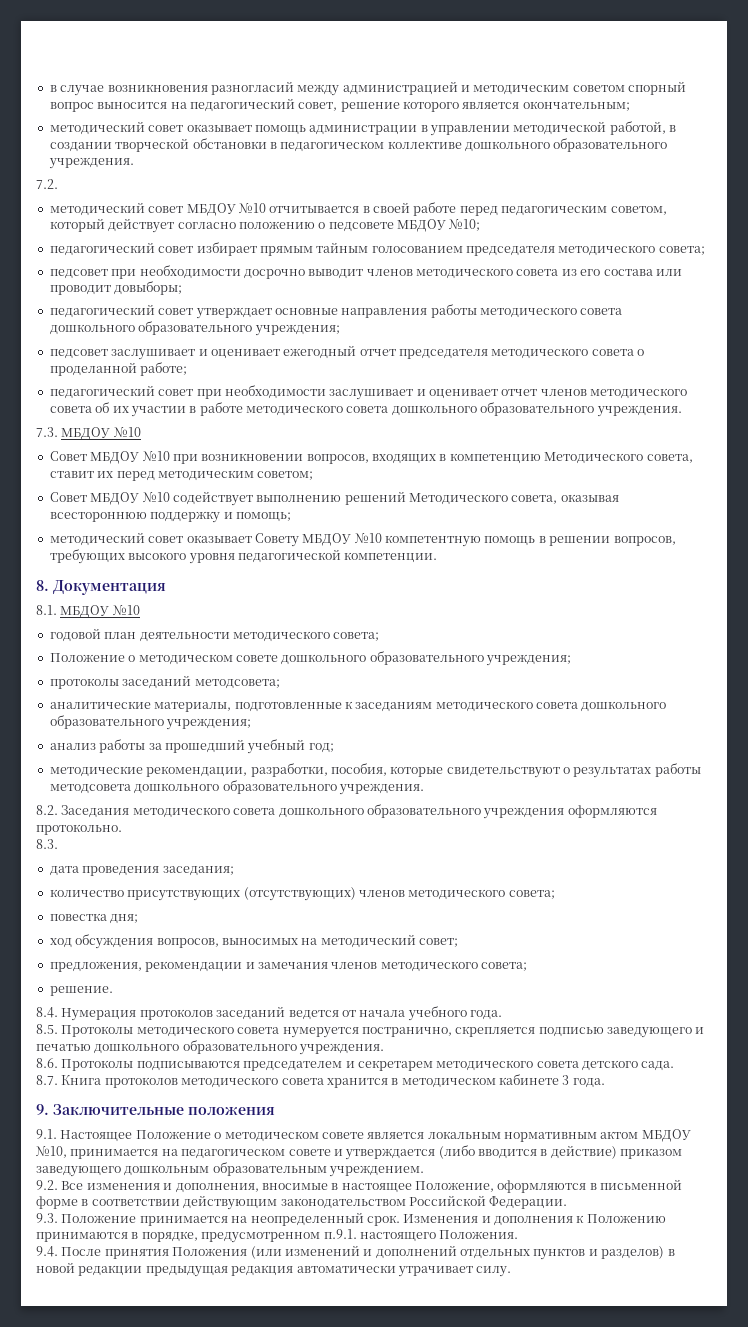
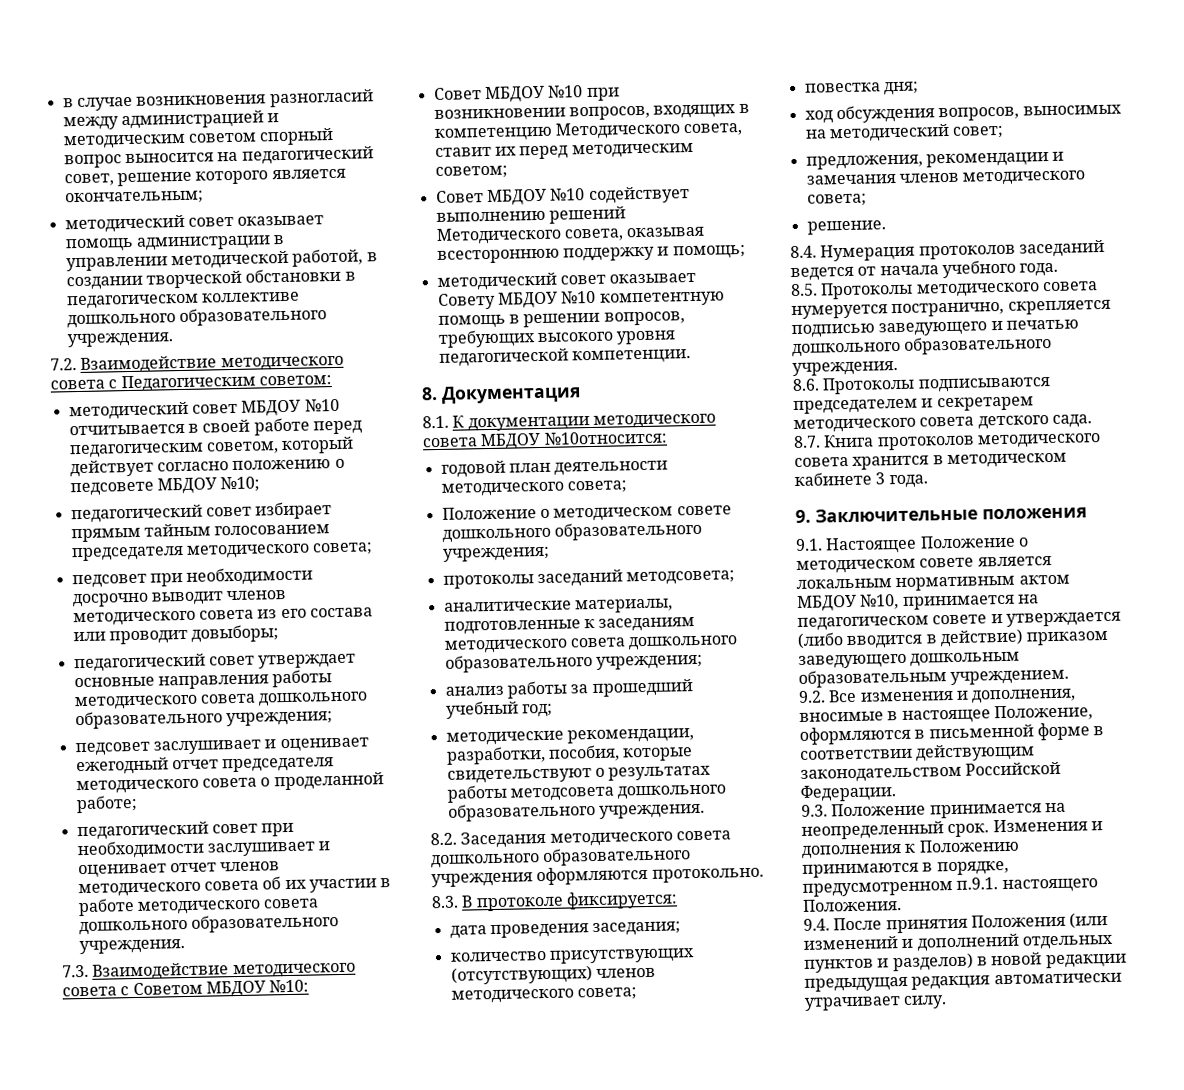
(58, 184) none -> [80,355,344,374] [50,373,332,393] Взаимодействие методического совета с Педагогическим советом:
[61,427,141,440] МБДОУ №10 -> [92,962,356,981] [62,979,310,998] Взаимодействие методического совета с Советом МБДОУ №10:
[60,605,140,618] МБДОУ №10 -> [452,413,716,432] [422,430,668,451] К документации методического совета МБДОУ №10относится:
(58, 844) none -> [461,890,678,912] В протоколе фиксируется:

